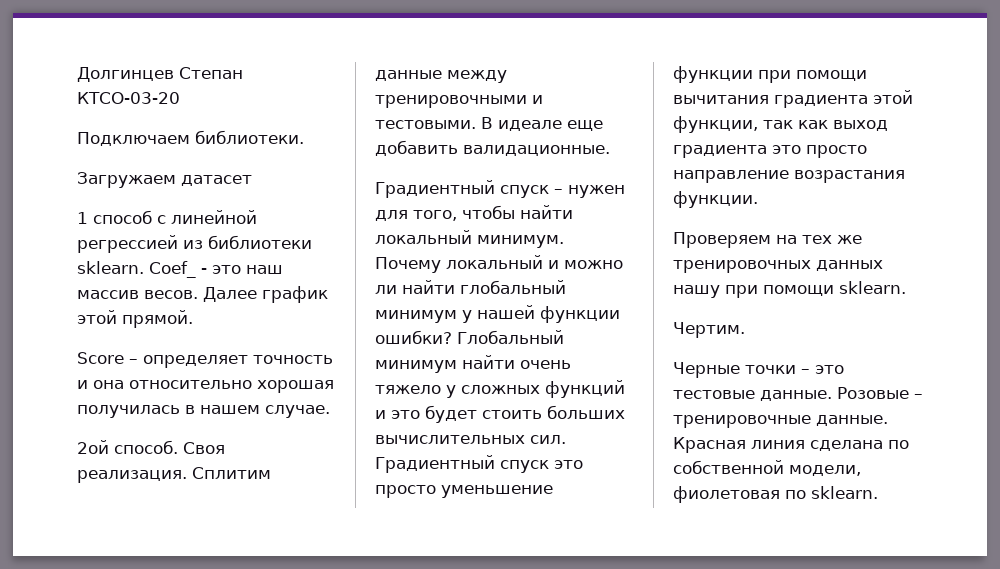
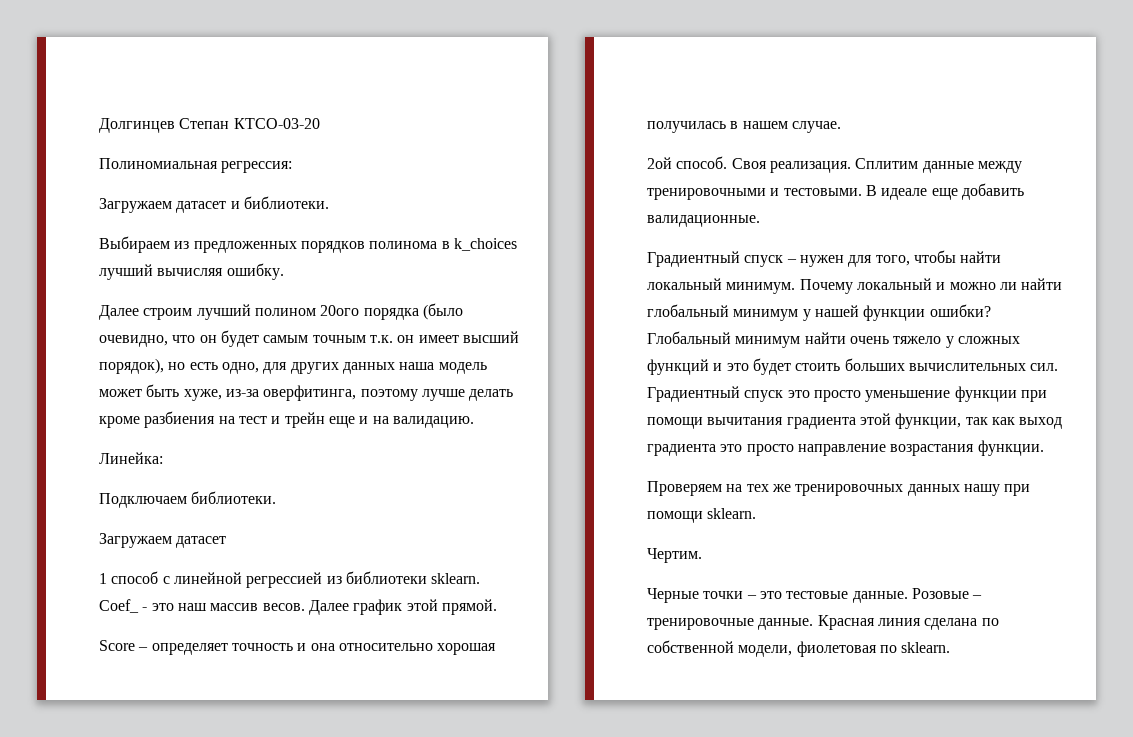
(180, 98) none -> [99,158,293,173] [99,196,329,213] [99,236,517,253] [99,263,284,280] [99,303,463,320] [99,330,519,347] [99,358,487,374] [99,384,514,401] [99,411,474,428] [99,452,163,464] // Полиномиальная регрессия: // Загружаем датасет и библиотеки. // Выбираем из предложенных порядков полинома в k_choices лучший вычисляя ошибку. // Далее строим лучший полином 20ого порядка (было очевидно, что он будет самым точным т.к. он имеет высший порядок), но есть одно, для других данных наша модель может быть хуже, из-за оверфитинга, поэтому лучше делать кроме разбиения на тест и трейн еще и на валидацию. // Линейка:

